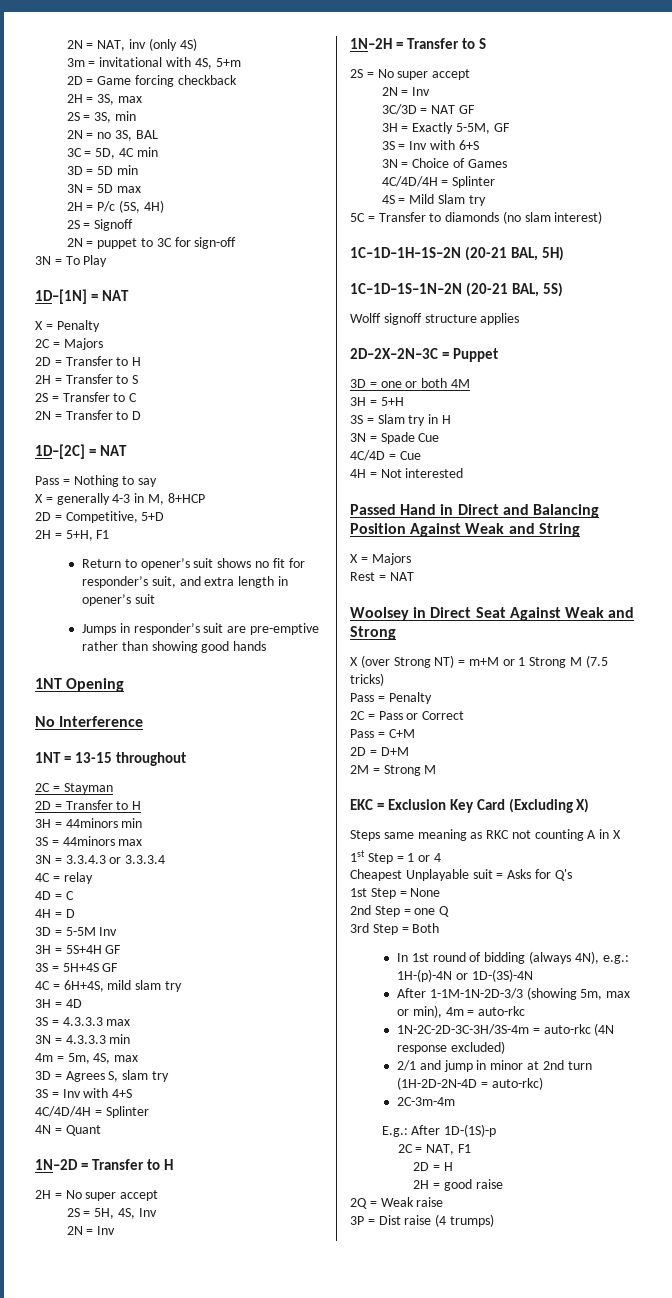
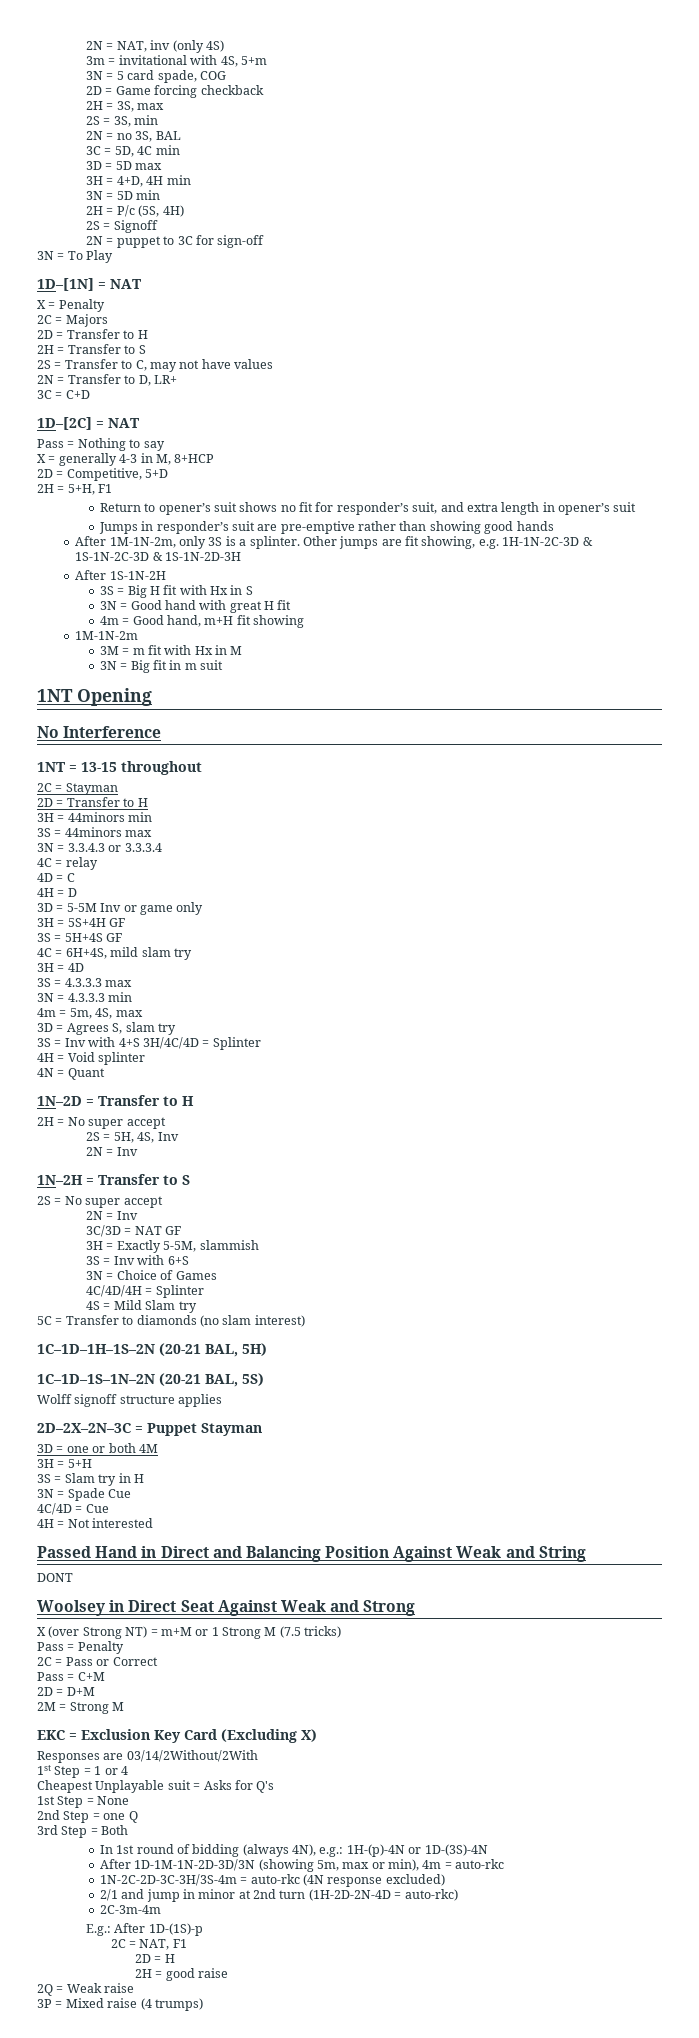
(241, 62) none -> [86,70,226,83] // 3N = 5 card spade, COG
(114, 170) none -> [135,163,163,170] [86,176,164,187] max // 3H = 4+D, 4H
[117,186,142,193] max -> [136,190,161,200] min
[129,393,138,402] C -> [135,359,273,372] C, may not have values
[132,411,142,420] D -> [138,375,177,386] [37,390,90,399] D, LR+ // 3C = C+D
(267, 646) none -> [75,536,593,549] [75,552,242,561] [75,570,166,580] [99,585,253,598] [99,600,292,613] [99,615,305,628] [75,631,139,640] [99,645,243,655] [99,660,224,673] // After 1M-1N-2m, only 3S is a splinter. Other jumps are fit showing, e.g. 1H-1N-2C-3D & 1S-1N-2C-3D & 1S-1N-2D-3H // After 1S-1N-2H // 3S = Big H fit with Hx in S // 3N = Good hand with great H fit // 4m = Good hand, m+H fit showing // 1M-1N-2m // 3M = m fit with Hx in M // 3N = Big fit in m suit
(118, 931) none -> [123,902,204,915] or game only
[35,1106,149,1118] // 4C/4D/4H = Splinter -> [142,1037,261,1050] [37,1052,146,1065] 3H/4C/4D = Splinter // 4H = Void splinter
[493,123,510,132] GF -> [199,1240,259,1250] slammish
(498, 355) none -> [201,1423,262,1436] Stayman
[350,553,411,565] [350,572,414,581] X = Majors // Rest = NAT -> [37,1573,73,1582] DONT
[350,829,622,841] Steps same meaning as RKC not counting A in X -> [37,1750,258,1763] Responses are 03/14/2Without/2With
[429,988,523,999] 1-1M-1N-2D-3/3 -> [134,1859,256,1871] 1D-1M-1N-2D-3D/3N
[378,1215,401,1225] Dist -> [65,1998,104,2008] Mixed

